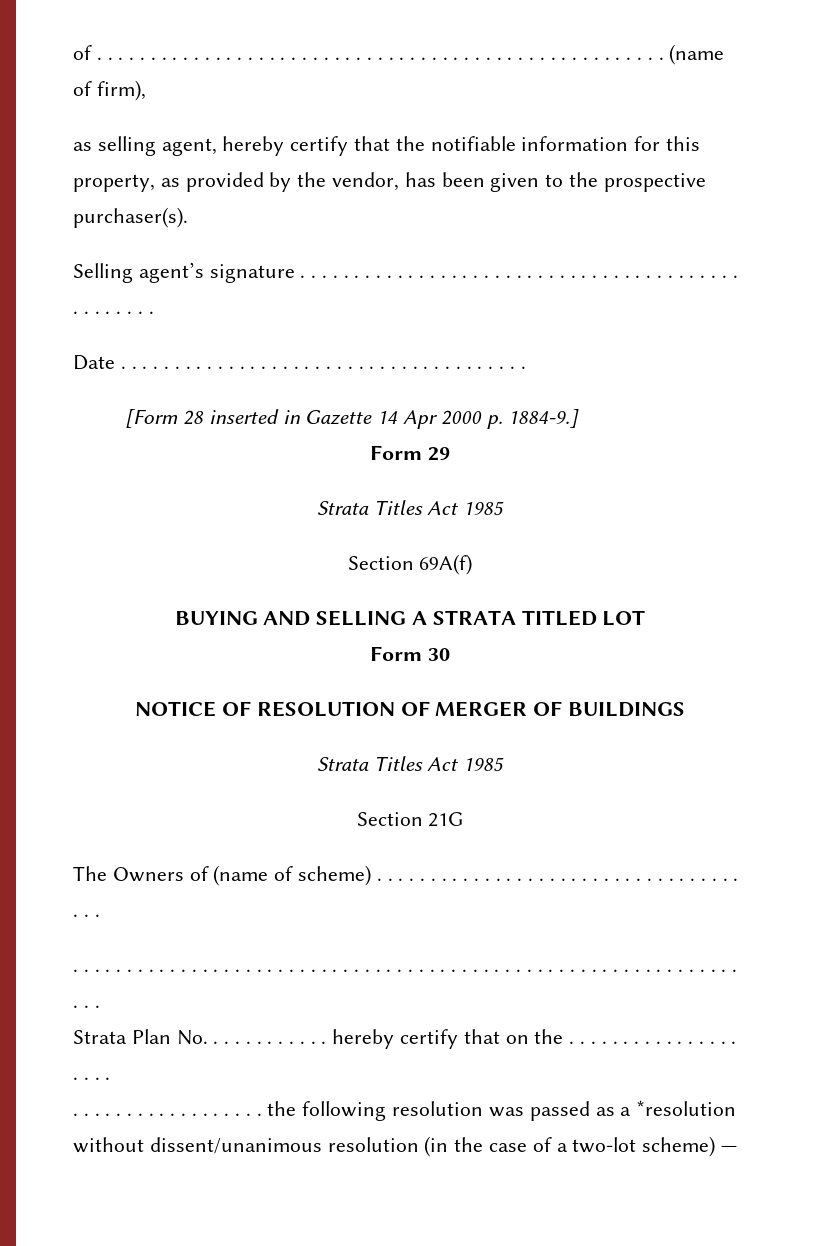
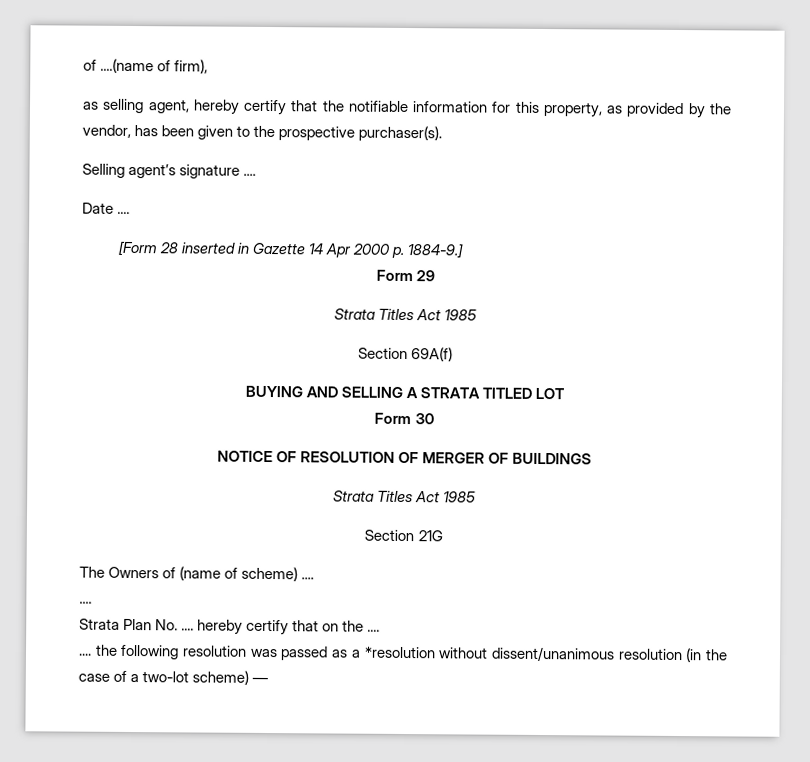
[73,44,725,65] of . . . . . . . . . . . . . . . . . . . . . . . . . . . . . . . . . . . . . . . . . . . . . . . . . . . . . (name -> [83,58,155,74] of ....(name
[300,275,738,278] [73,311,154,314] [73,355,526,370] . . . . . . . . . . . . . . . . . . . . . . . . . . . . . . . . . . . . . . . . . . . . . . . . . // Date . . . . . . . . . . . . . . . . . . . . . . . . . . . . . . . . . . . . . . -> [243,173,257,176] [82,202,131,214] .... // Date ....
[376,878,739,881] [73,914,100,917] [73,969,738,972] [73,1005,100,1008] [73,1029,327,1045] . . . . . . . . . . . . . . . . . . . . . . . . . . . . . . . . . . . . . // . . . . . . . . . . . . . . . . . . . . . . . . . . . . . . . . . . . . . . . . . . . . . . . . . . . . . . . . . . . . . . . . . // Strata Plan No. . . . . . . . . . . . -> [301,577,315,580] [79,601,92,604] [79,618,195,631] .... // .... // Strata Plan No. ....
[569,1041,737,1044] [73,1077,111,1080] [73,1113,262,1116] . . . . . . . . . . . . . . . . . . . . // . . . . . . . . . . . . . . . . . . -> [367,629,381,632] [78,653,91,656] .... // ....

